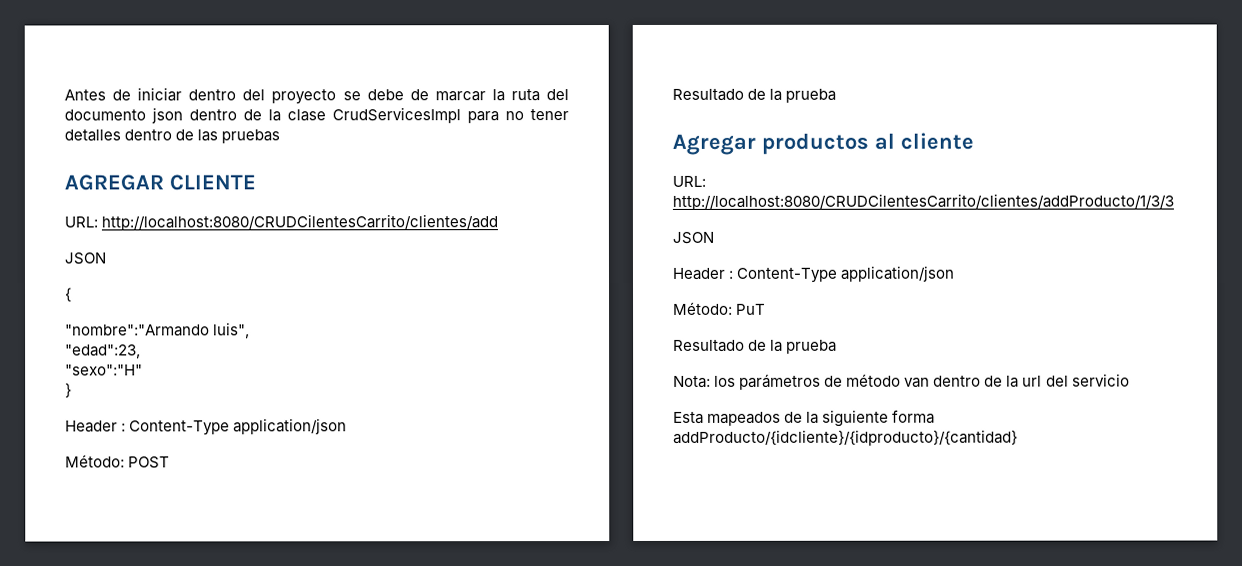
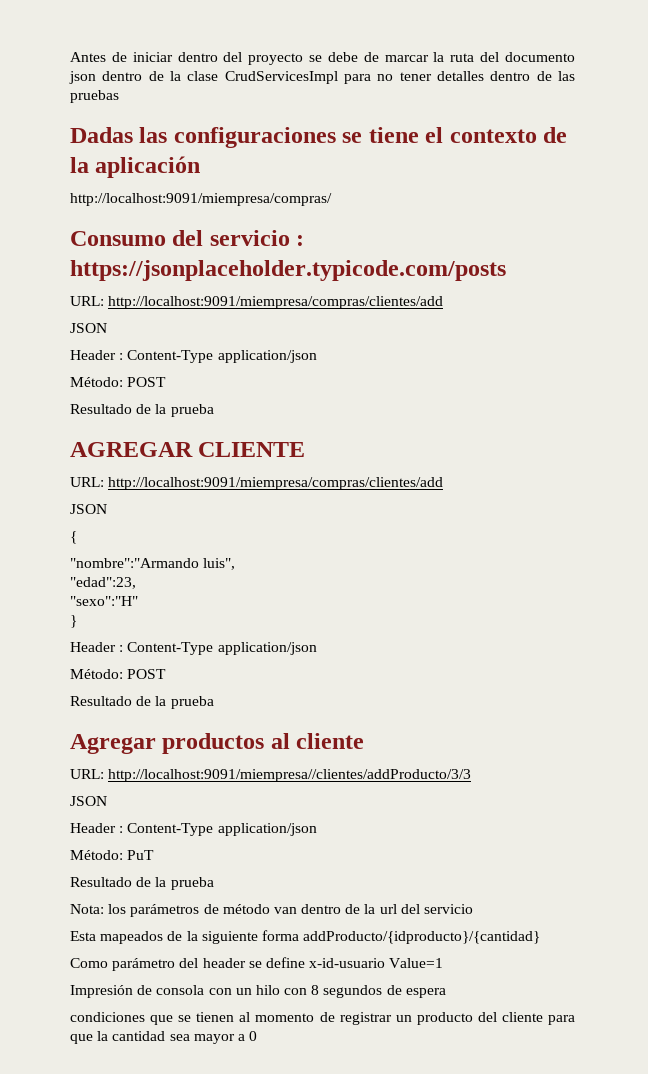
(281, 136) none -> [70,127,568,148] [70,156,201,178] [70,193,332,206] [70,230,305,246] [70,260,506,281] [70,296,444,309] [70,323,107,333] [70,350,317,363] [70,377,167,387] [70,404,214,417] // Dadas las configuraciones se tiene el contexto de la aplicación // http://localhost:9091/miempresa/compras/ // Consumo del servicio : https://jsonplaceholder.typicode.com/posts // URL: http://localhost:9091/miempresa/compras/clientes/add // JSON // Header : Content-Type application/json // Método: POST // Resultado de la prueba
[101,214,499,231] http://localhost:8080/CRUDCilentesCarrito/clientes/add -> [108,477,444,490] http://localhost:9091/miempresa/compras/clientes/add
[672,193,1174,210] http://localhost:8080/CRUDCilentesCarrito/clientes/addProducto/1/3/3 -> [108,769,472,782] http://localhost:9091/miempresa//clientes/addProducto/3/3
[673,429,1018,446] addProducto/{idcliente}/{idproducto}/{cantidad} -> [303,931,541,944] [70,957,444,971] [70,985,446,998] [70,1012,575,1025] [70,1031,258,1044] addProducto/{idproducto}/{cantidad} // Como parámetro del header se define x-id-usuario Value=1 // Impresión de consola con un hilo con 8 segundos de espera // condiciones que se tienen al momento de registrar un producto del cliente para que la cantidad sea mayor a 0

